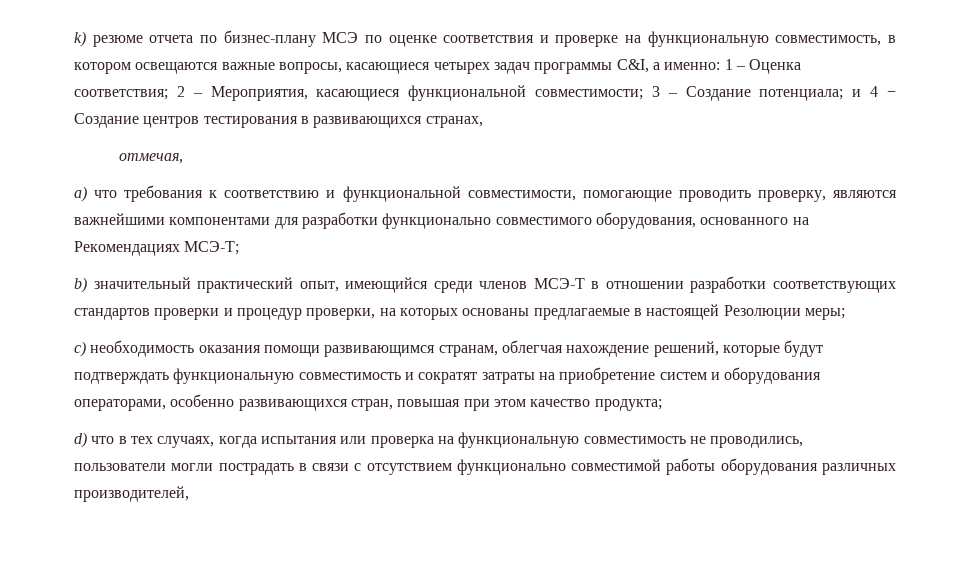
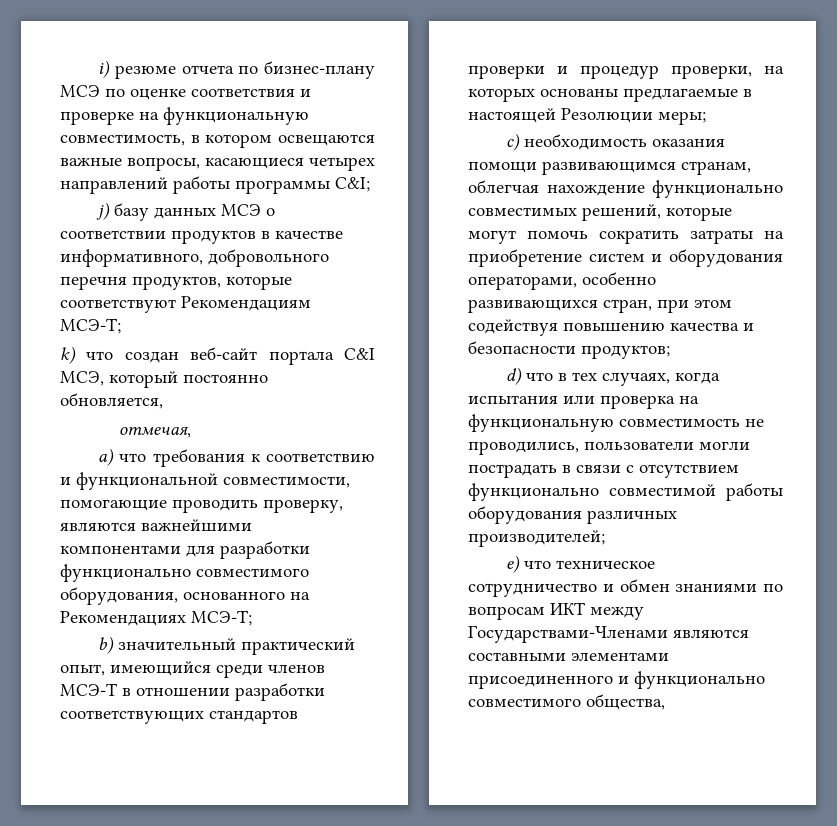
[74,31,86,47] k) -> [98,60,111,78] i)
[493,59,802,74] [74,85,896,101] [74,113,483,128] задач программы C&I, а именно: 1 – Оценка соответствия; 2 – Мероприятия, касающиеся функциональной совместимости; 3 – Создание потенциала; и 4 − Создание центров тестирования в развивающихся странах, -> [60,176,370,194] [96,202,276,221] [60,230,343,244] [60,249,329,267] [60,276,292,290] [60,296,311,313] [60,318,121,334] [60,346,375,365] [60,371,268,388] [60,393,163,409] направлений работы программы C&I; // j) базу данных МСЭ о соответствии продуктов в качестве информативного, добровольного перечня продуктов, которые соответствуют Рекомендациям МСЭ-Т; // k) что создан веб-сайт портала C&I МСЭ, который постоянно обновляется,
[653,340,824,357] [74,368,478,384] решений, которые будут подтверждать функциональную совместимость и сократят -> [652,180,783,198] [468,204,732,221] [468,230,679,244] функционально совместимых решений, которые могут помочь сократить
[397,399,461,407] повышая -> (652, 306) none
[530,399,662,411] качество продукта; -> [468,319,754,336] [468,341,670,359] содействуя повышению качества и безопасности продуктов;
[74,486,189,502] производителей, -> [468,530,605,547] [506,555,656,573] [468,579,783,597] [468,602,644,620] [468,625,749,643] [468,652,669,661] [468,671,765,689] [468,694,665,710] производителей; // e) что техническое сотрудничество и обмен знаниями по вопросам ИКТ между Государствами-Членами являются составными элементами присоединенного и функционально совместимого общества,

